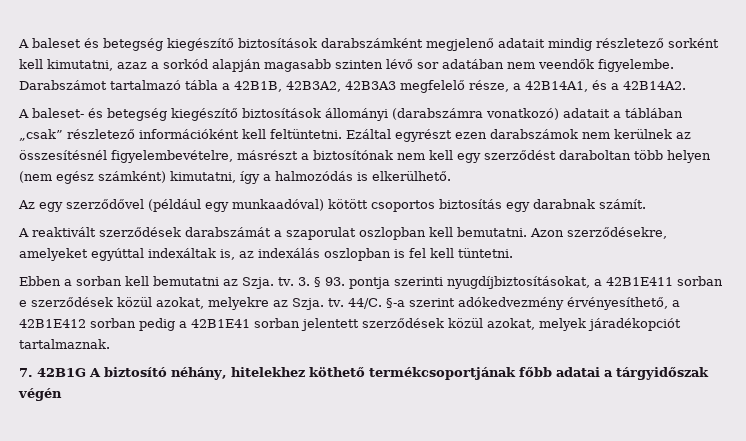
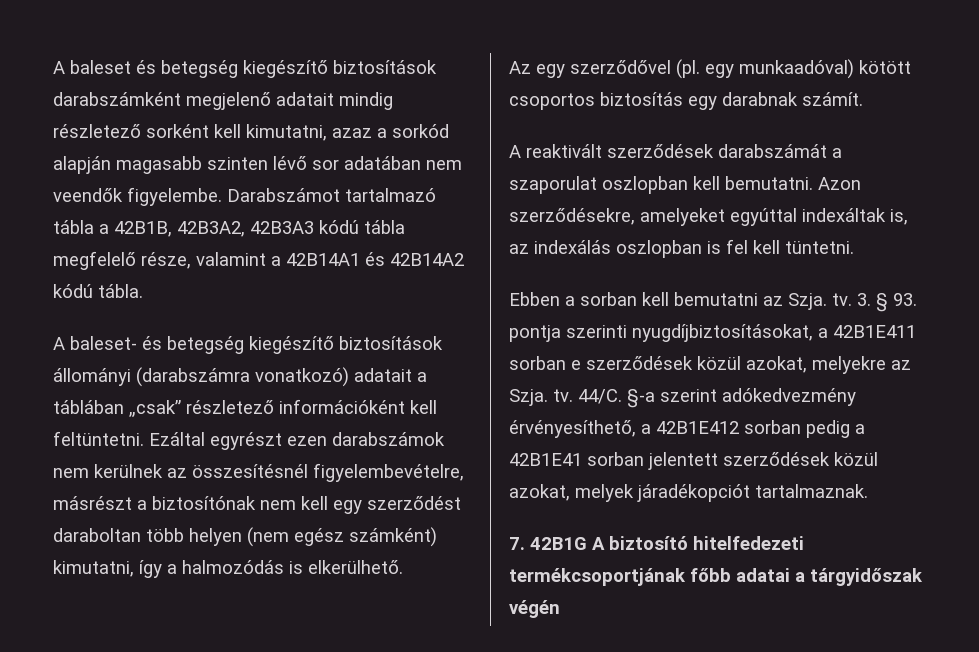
[400,80,686,93] megfelelő része, a 42B14A1, és a 42B14A2. -> [319,220,405,234] [53,251,464,270] [53,284,143,298] kódú tábla megfelelő része, valamint a 42B14A1 és 42B14A2 kódú tábla.
[148,199,201,212] (például -> [676,59,700,79] (pl.
[171,367,365,380] néhány, hitelekhez köthető -> [693,536,804,550] hitelfedezeti

